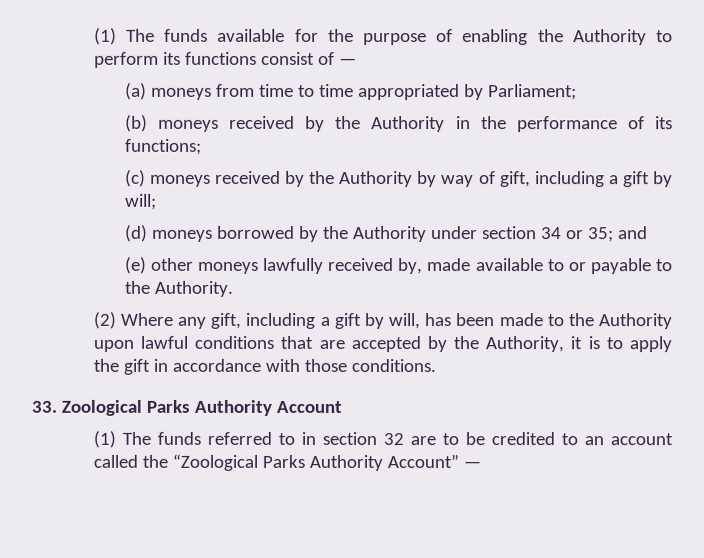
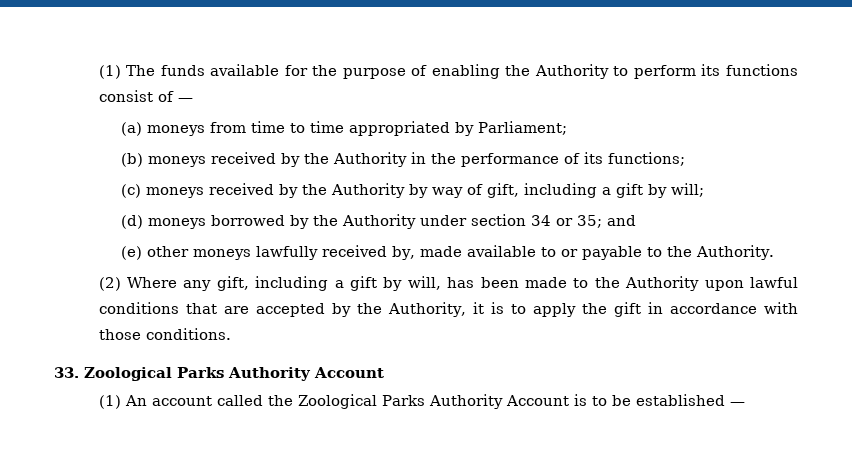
[121,431,604,446] The funds referred to in section 32 are to be credited to an -> [124,395,147,406] An
[171,453,459,472] “Zoological Parks Authority Account” -> [297,394,725,409] Zoological Parks Authority Account is to be established

